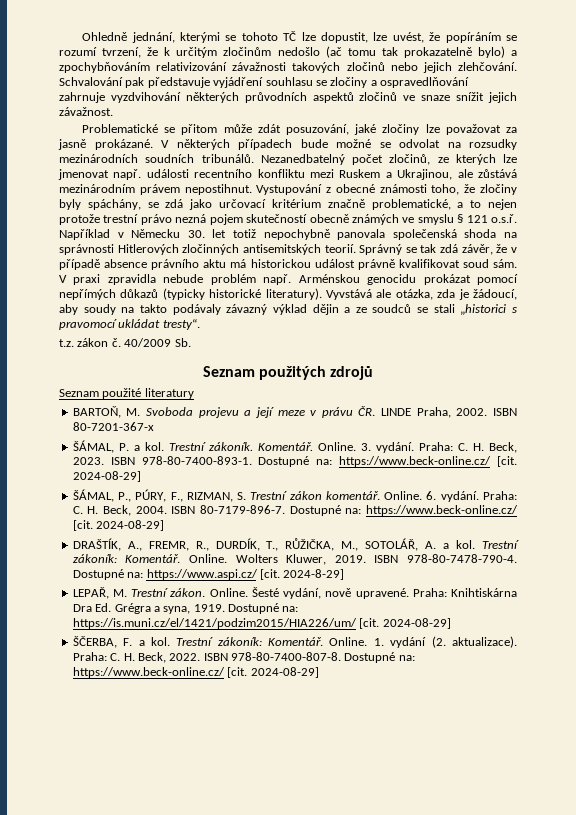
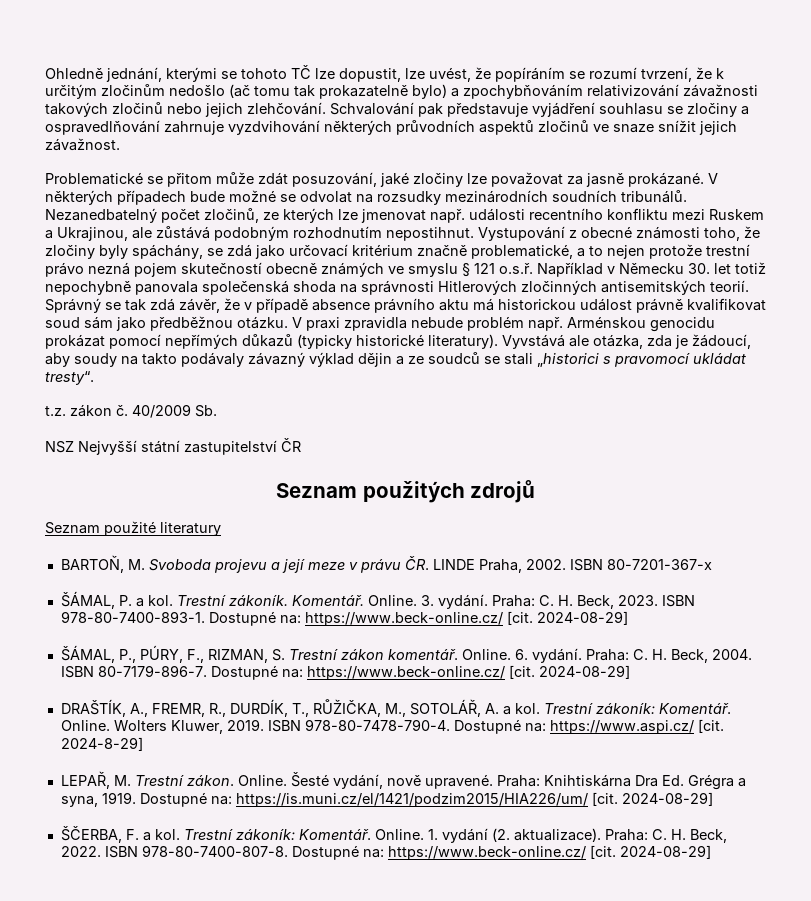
[59,184,180,195] mezinárodním právem -> [214,226,382,241] podobným rozhodnutím
[493,259,517,268] sám. -> [84,316,288,331] sám jako předběžnou otázku.
(191, 342) none -> [45,438,301,455] // NSZ Nejvyšší státní zastupitelství ČR

